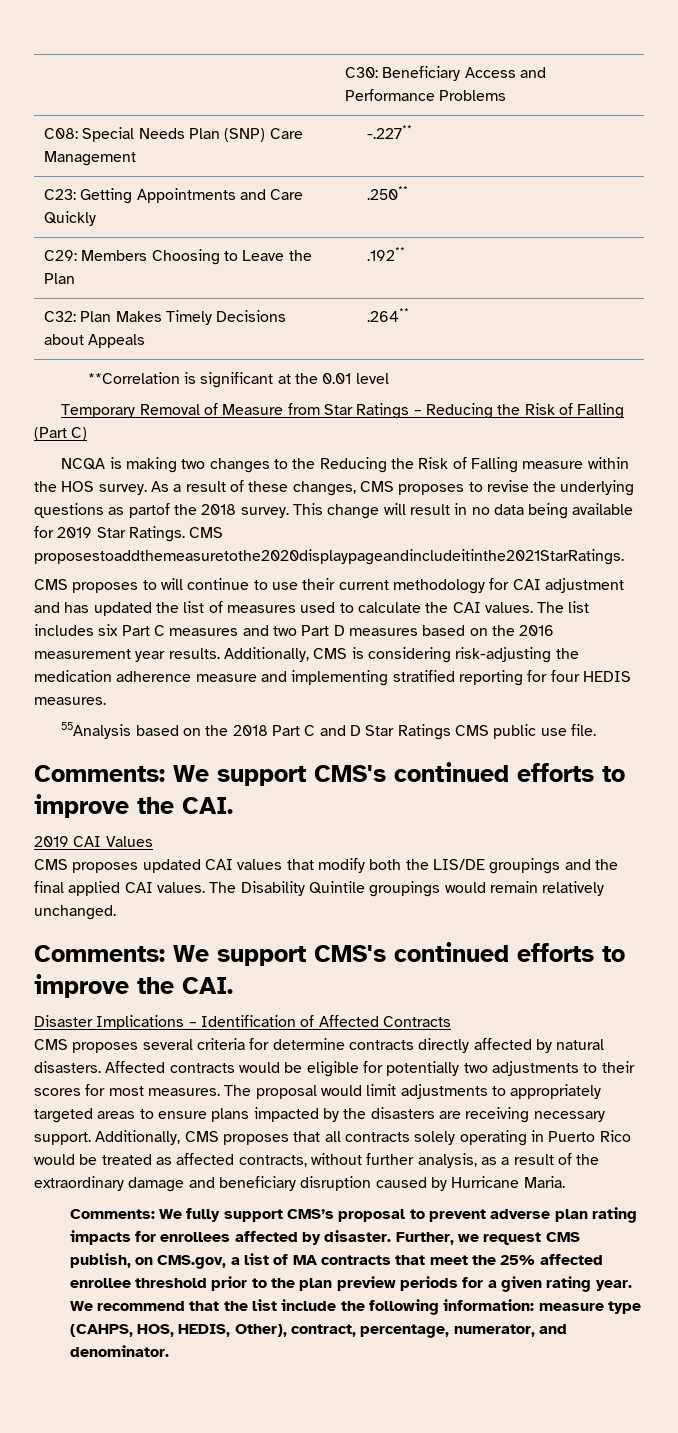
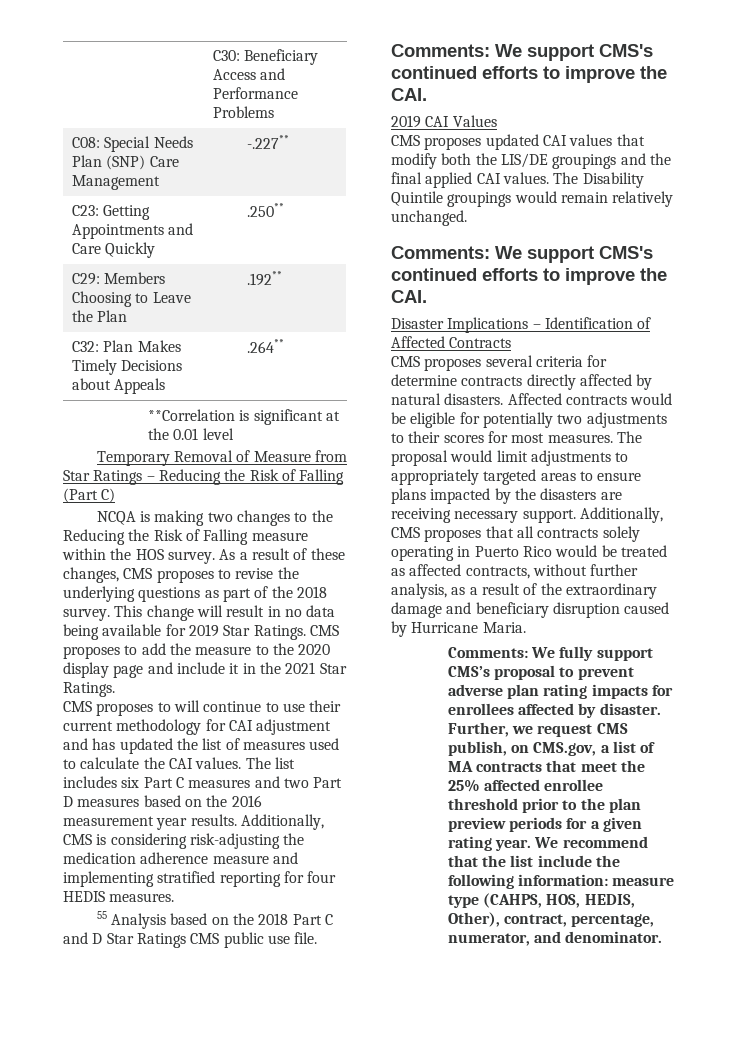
[128,503,170,518] partof -> [222,586,269,602] part of
[34,549,624,565] proposestoaddthemeasuretothe2020displaypageandincludeitinthe2021StarRatings. -> [63,643,331,659] [63,662,347,678] [63,682,115,697] proposes to add the measure to the 2020 display page and include it in the 2021 Star Ratings.
[61,722,132,739] 55Analysis -> [96,911,166,929] 55 Analysis

